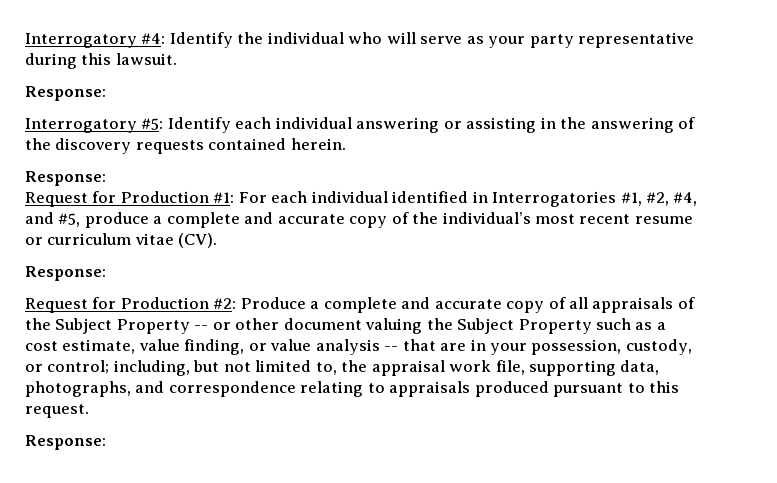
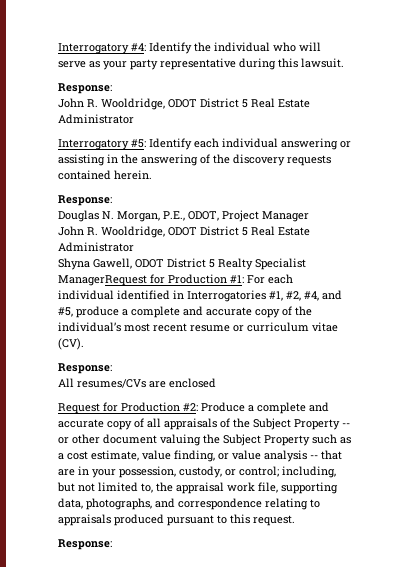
(106, 93) none -> [58,98,310,110] [58,114,134,124] // John R. Wooldridge, ODOT District 5 Real Estate Administrator
[25,192,88,207] Request -> [58,210,309,222] [58,226,310,238] [58,242,134,252] [58,258,306,270] [58,275,147,286] Douglas N. Morgan, P.E., ODOT, Project Manager // John R. Wooldridge, ODOT District 5 Real Estate Administrator // Shyna Gawell, ODOT District 5 Realty Specialist ManagerRequest
(106, 273) none -> [58,378,216,388] // All resumes/CVs are enclosed

